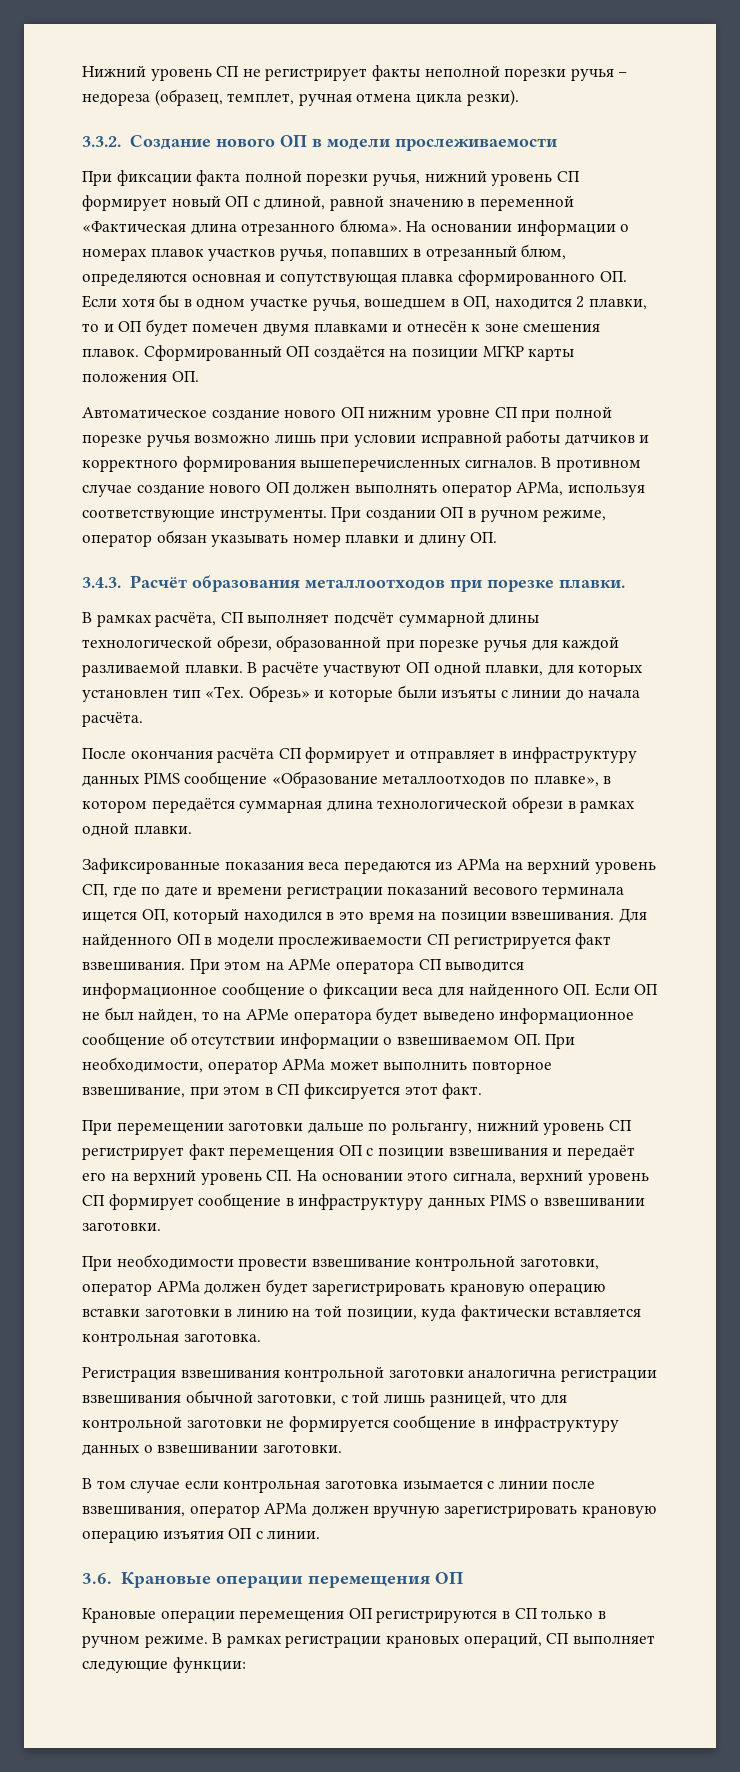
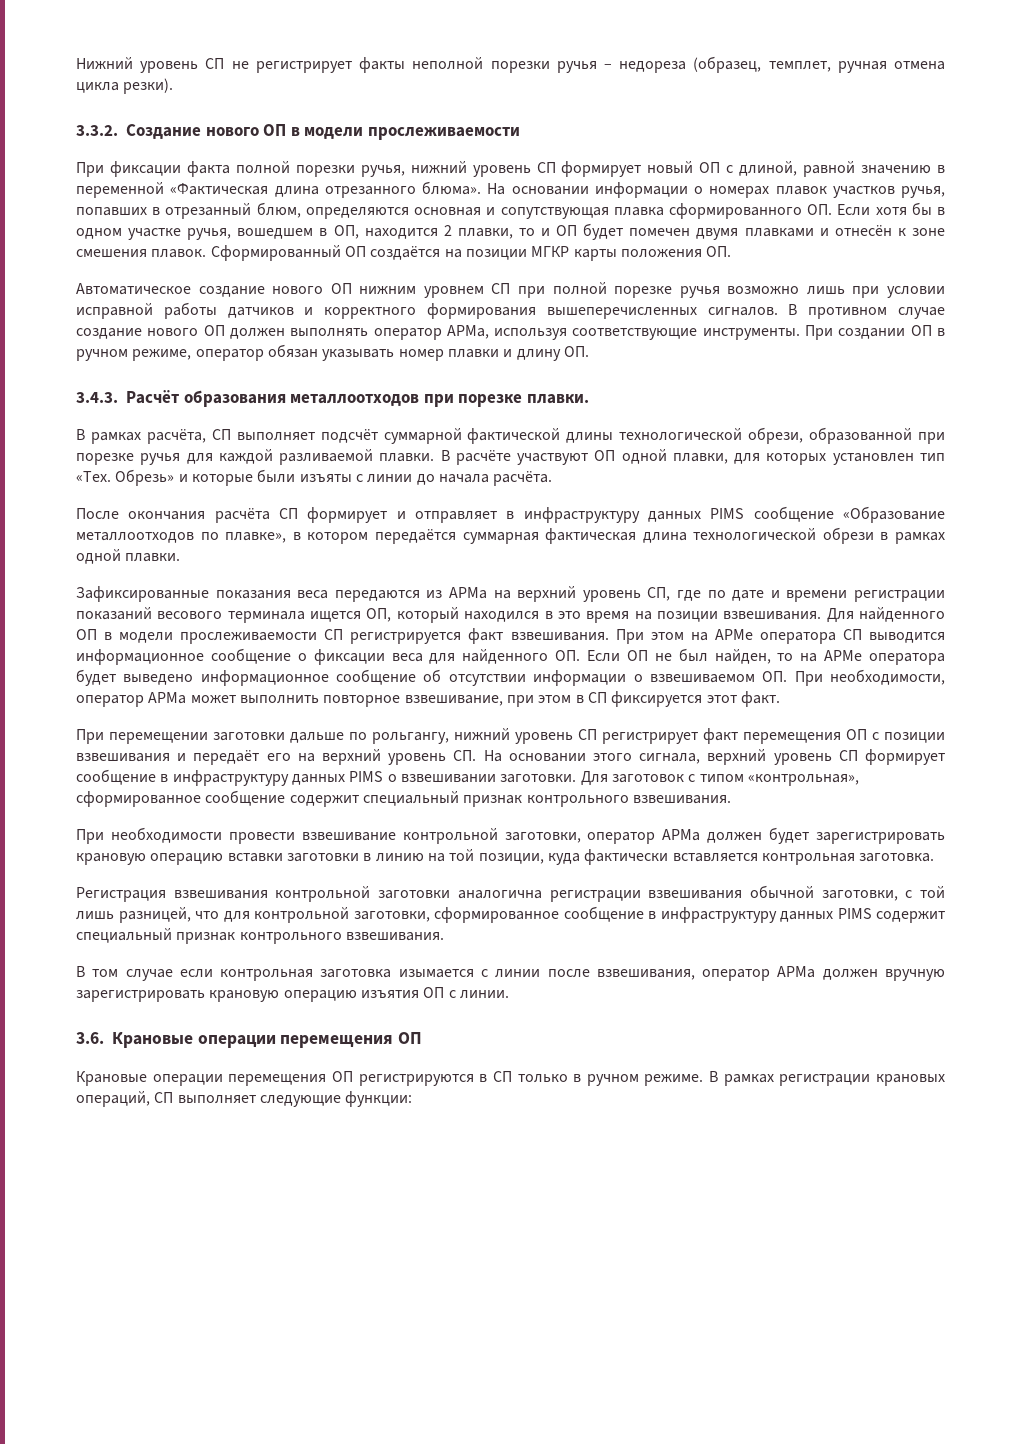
[436,409,490,422] уровне -> [423,286,484,298] уровнем
(485, 619) none -> [467,428,561,444] фактической
(323, 806) none -> [545,528,637,544] фактическая
(161, 1226) none -> [580,771,859,786] [76,790,731,807] Для заготовок с типом «контрольная», сформированное сообщение содержит специальный признак контрольного взвешивания.
[186,1415,619,1432] [82,1444,342,1456] заготовки не формируется сообщение в инфраструктуру данных о взвешивании заготовки. -> [353,906,945,923] [76,928,444,944] заготовки, сформированное сообщение в инфраструктуру данных PIMS содержит специальный признак контрольного взвешивания.

